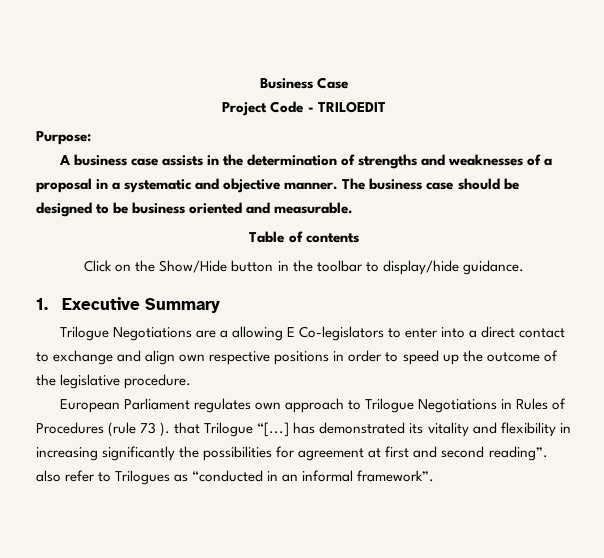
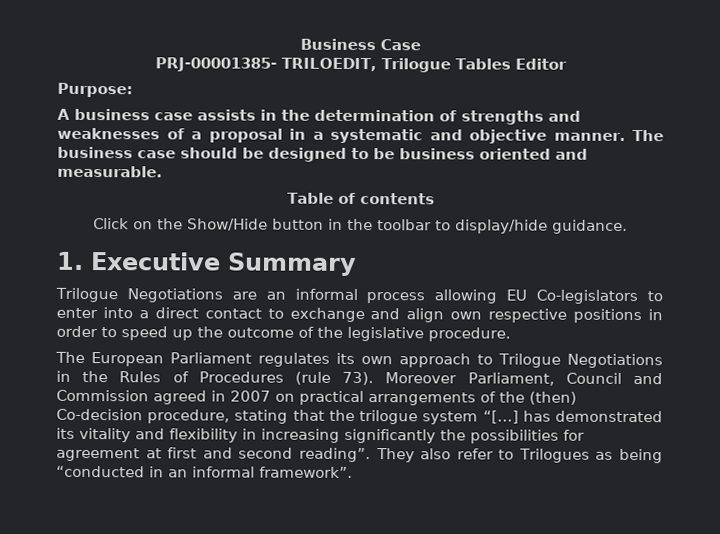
[222,101,386,116] Project Code - TRILOEDIT -> [155,57,567,73] PRJ-00001385- TRILOEDIT, Trilogue Tables Editor
[219,326,296,341] a allowing E -> [265,288,528,304] an informal process allowing EU
(192, 381) none -> [55,351,85,363] The
(251, 405) none -> [336,352,356,364] its
(513, 404) none -> [82,370,109,383] the
[140,422,254,437] 73 ). that Trilogue -> [342,371,663,386] [56,389,577,406] [56,408,479,425] 73). Moreover Parliament, Council and Commission agreed in 2007 on practical arrangements of the (then) Co-decision procedure, stating that the trilogue system
(548, 453) none -> [375,448,415,463] They
(189, 478) none -> [619,448,663,464] being

